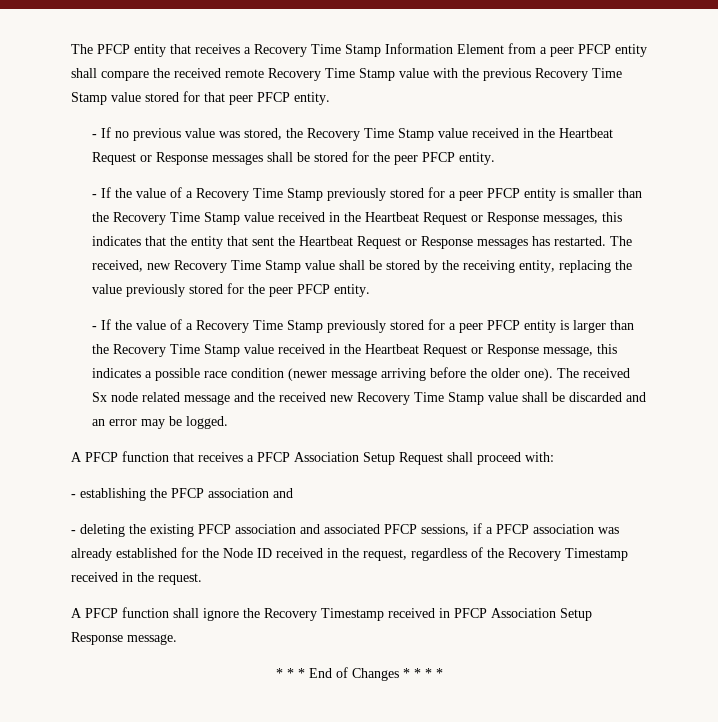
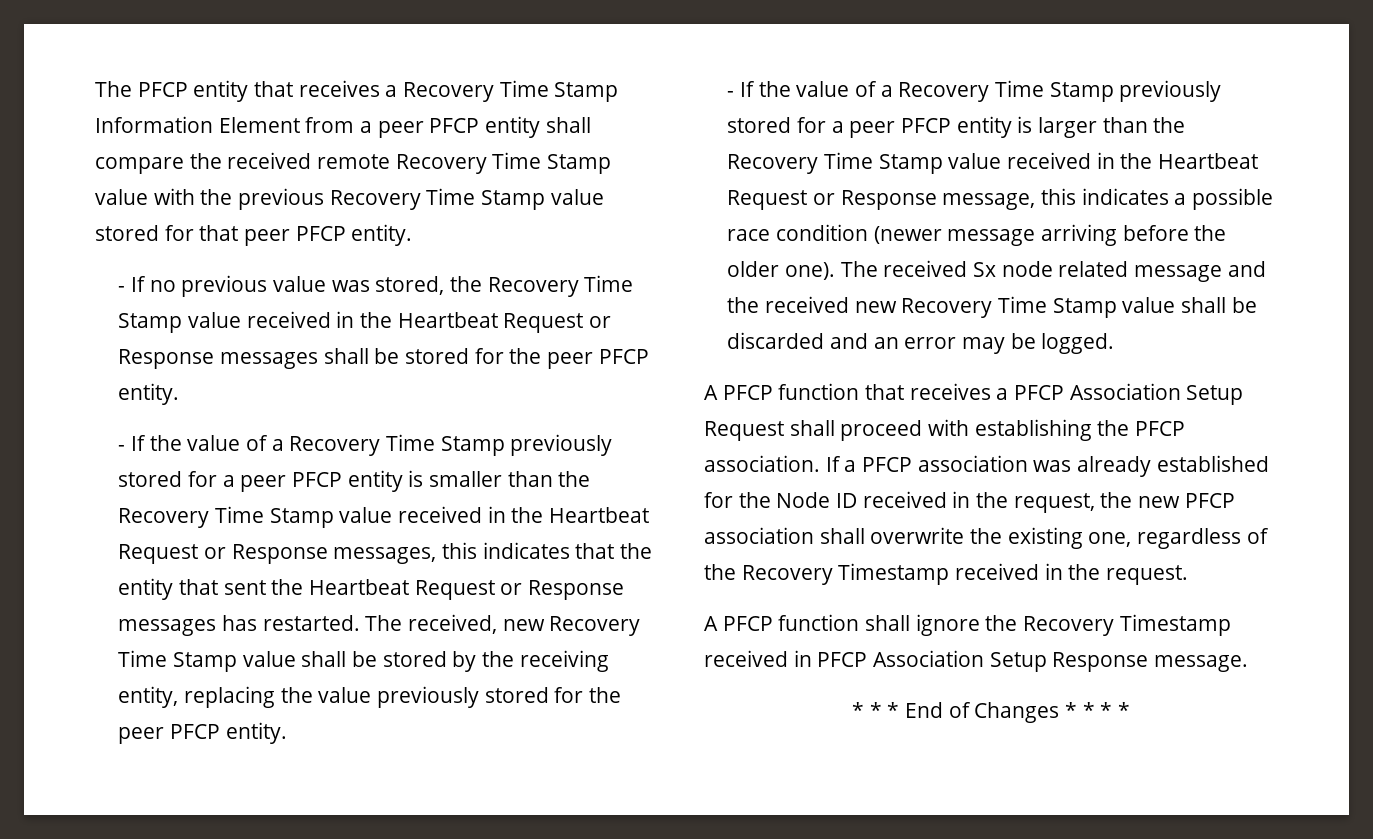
[525,452,554,462] [71,494,76,498] with: // - -> [928,419,970,436] with
[208,488,293,498] [71,523,482,537] association and // - deleting the existing PFCP association and associated PFCP sessions, if -> [704,455,841,472] association. If
(407, 555) none -> [1100,492,1235,508] [704,527,1132,549] the new PFCP association shall overwrite the existing one,

